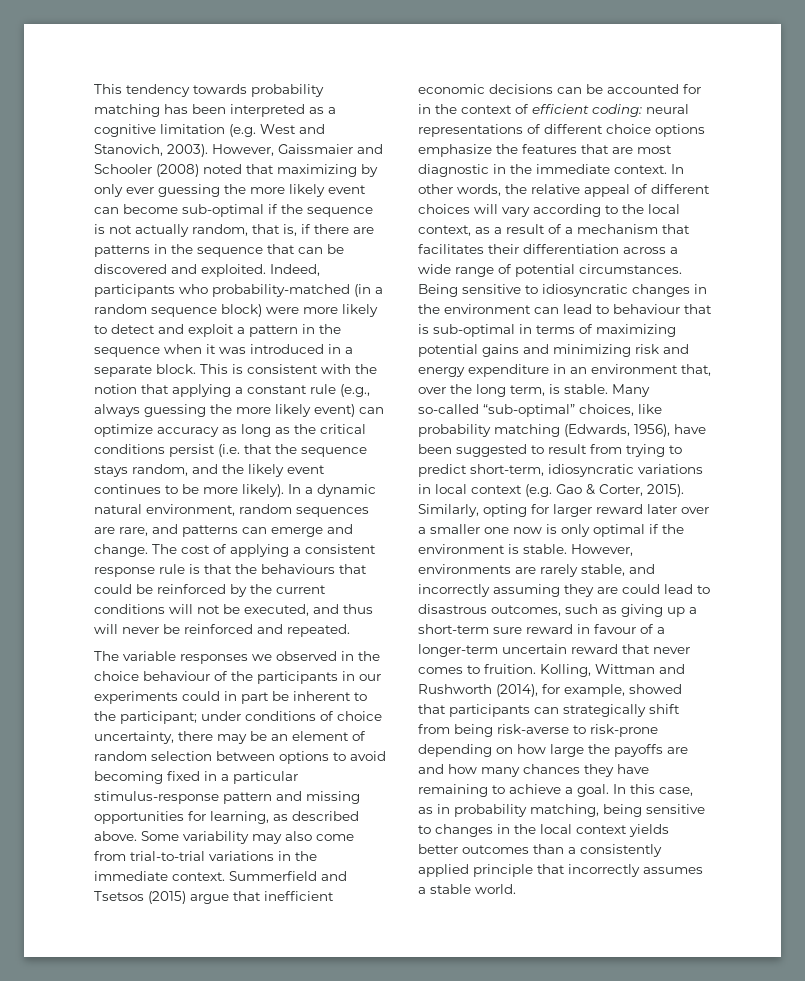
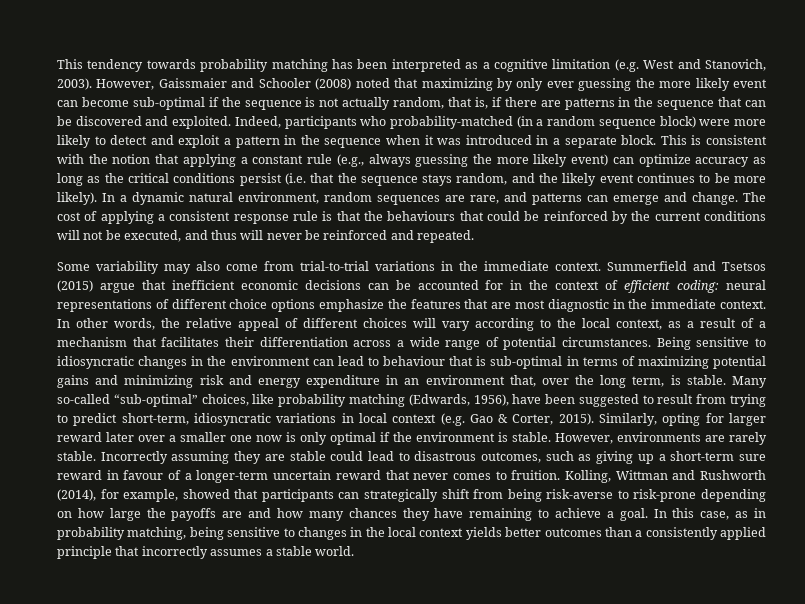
[94,651,380,664] [94,671,381,684] [94,691,367,704] [94,711,382,724] [94,731,366,744] [94,751,386,764] [94,771,298,784] [94,791,360,804] [94,811,359,824] [94,831,137,841] The variable responses we observed in the choice behaviour of the participants in our experiments could in part be inherent to the participant; under conditions of choice uncertainty, there may be an element of random selection between options to avoid becoming fixed in a particular stimulus-response pattern and missing opportunities for learning, as described above. -> (475, 236) none
[581,564,655,576] [418,584,490,597] stable, and incorrectly -> [57,451,168,464] stable. Incorrectly
(618, 590) none -> [289,451,326,461] stable

